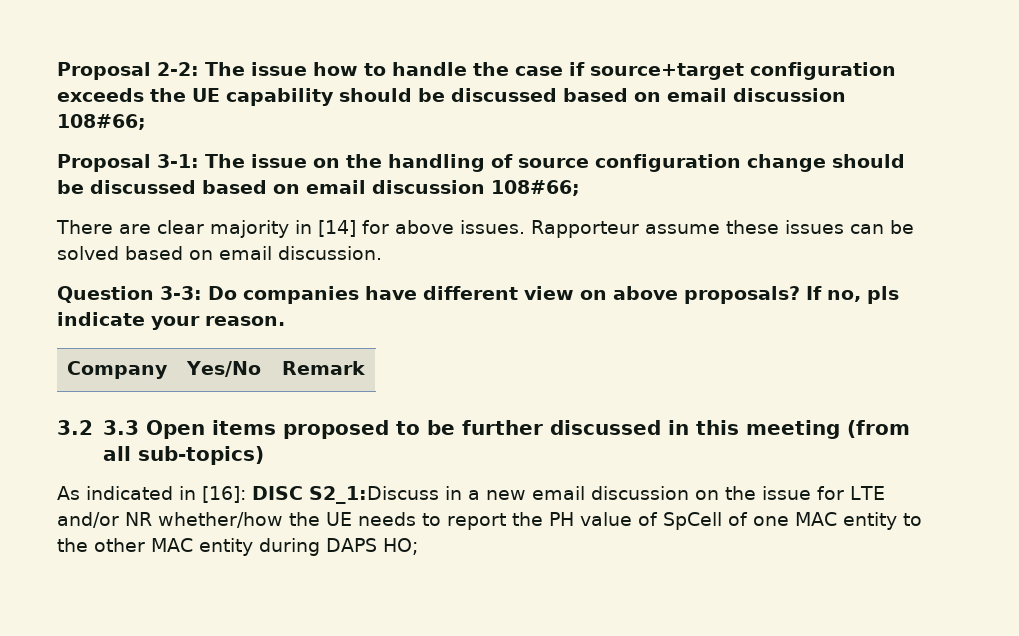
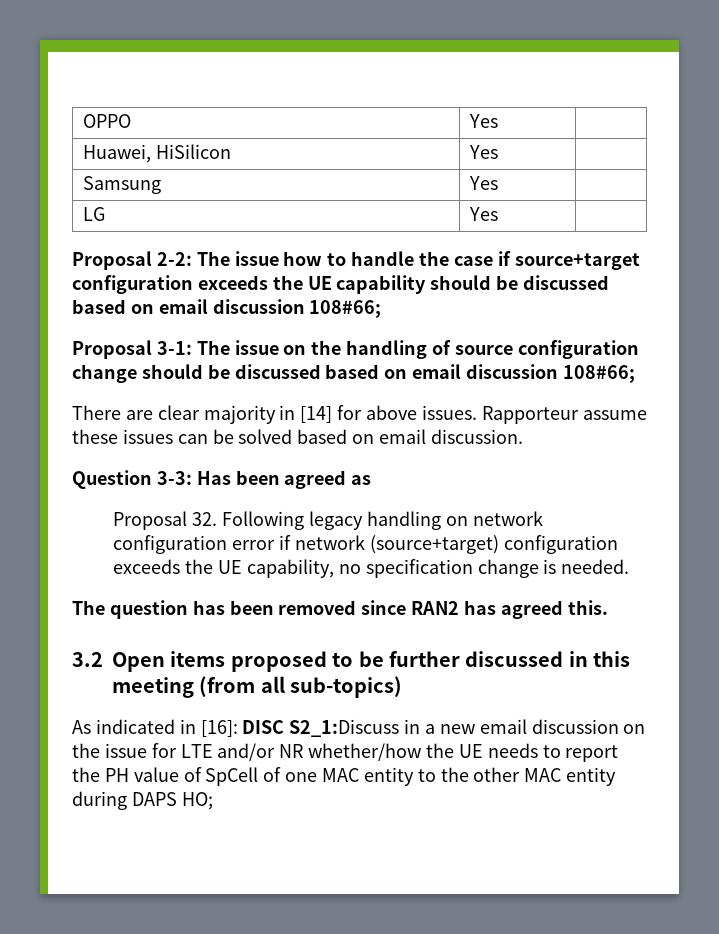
(57, 71) none -> [83,114,132,128] [469,114,499,128] [83,144,232,163] [469,145,499,159] [83,176,162,194] [469,176,499,190] [83,207,106,221] [469,207,499,221] OPPO | Yes | // Huawei, HiSilicon | Yes | // Samsung | Yes | // LG | Yes | //
[208,286,899,304] [57,312,285,330] [66,361,168,379] [185,361,261,377] [281,361,365,375] Do companies have different view on above proposals? If no, pls indicate your reason. // Company | Yes/No | Remark -> [196,470,372,489] [113,511,543,530] [113,535,618,554] [113,559,630,578] [72,600,608,619] Has been agreed as // Proposal 32. Following legacy handling on network configuration error if network (source+target) configuration exceeds the UE capability, no specification change is needed. // The question has been removed since RAN2 has agreed this.
[102,420,139,435] 3.3 -> (103, 659) none

